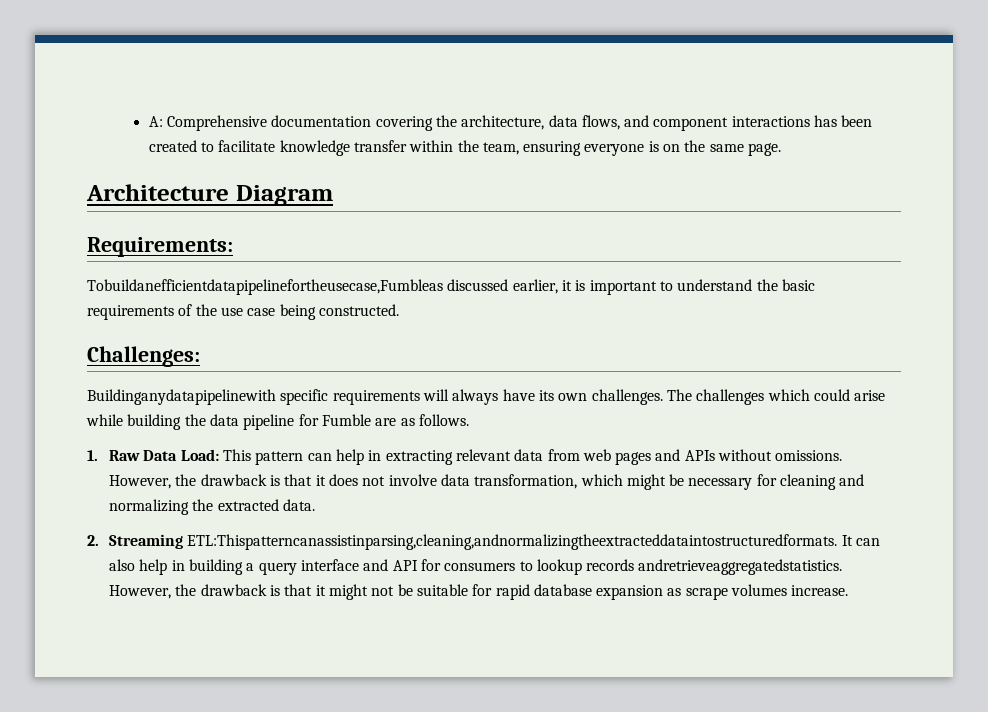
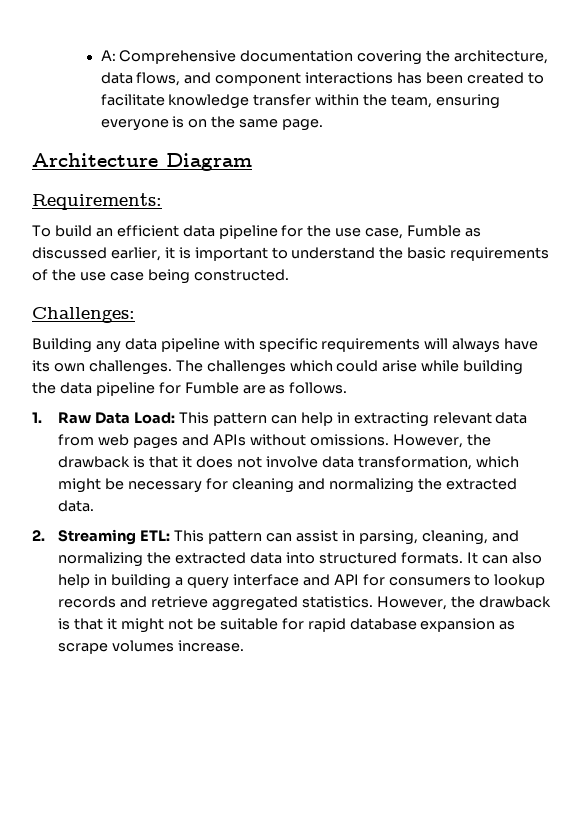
[87,279,443,295] Tobuildanefficientdatapipelinefortheusecase,Fumbleas -> [32,225,482,239] To build an efficient data pipeline for the use case, Fumble as
[87,389,276,405] Buildinganydatapipelinewith -> [32,338,255,353] Building any data pipeline with
[187,534,838,550] ETL:Thispatterncanassistinparsing,cleaning,andnormalizingtheextracteddataintostructuredformats. -> [140,530,519,545] [58,552,463,567] ETL: This pattern can assist in parsing, cleaning, and normalizing the extracted data into structured formats.
[638,559,843,575] andretrieveaggregatedstatistics. -> [120,596,373,611] and retrieve aggregated statistics.

